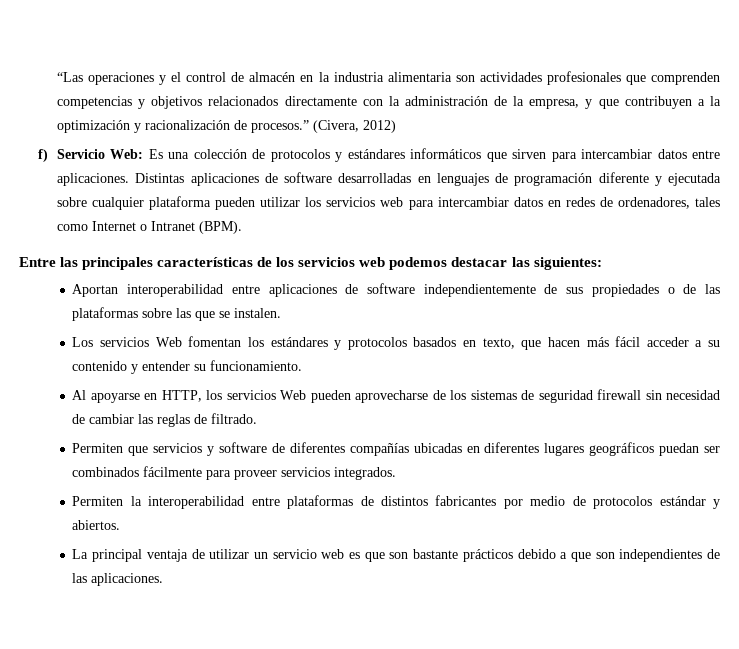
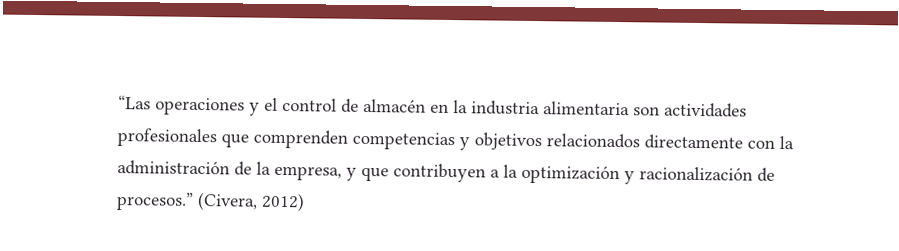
[38,148,720,162] [57,172,721,186] [57,196,721,210] [57,221,243,234] [19,257,602,270] [72,283,720,297] [72,307,282,321] [72,336,720,350] [72,360,303,374] [72,389,720,403] [72,413,258,427] [72,442,720,456] [72,466,397,480] [72,495,720,509] [72,520,121,530] [72,549,721,562] [72,573,164,586] // f) Servicio Web: Es una colección de protocolos y estándares informáticos que sirven para intercambiar datos entre aplicaciones. Distintas aplicaciones de software desarrolladas en lenguajes de programación diferente y ejecutada sobre cualquier plataforma pueden utilizar los servicios web para intercambiar datos en redes de ordenadores, tales como Internet o Intranet (BPM). // Entre las principales características de los servicios web podemos destacar las siguientes: // Aportan interoperabilidad entre aplicaciones de software independientemente de sus propiedades o de las plataformas sobre las que se instalen. // Los servicios Web fomentan los estándares y protocolos basados en texto, que hacen más fácil acceder a su contenido y entender su funcionamiento. // Al apoyarse en HTTP, los servicios Web pueden aprovecharse de los sistemas de seguridad firewall sin necesidad de cambiar las reglas de filtrado. // Permiten que servicios y software de diferentes compañías ubicadas en diferentes lugares geográficos puedan ser combinados fácilmente para proveer servicios integrados. // Permiten la interoperabilidad entre plataformas de distintos fabricantes por medio de protocolos estándar y abiertos. // La principal ventaja de utilizar un servicio web es que son bastante prácticos debido a que son independientes de las aplicaciones. -> (306, 202) none

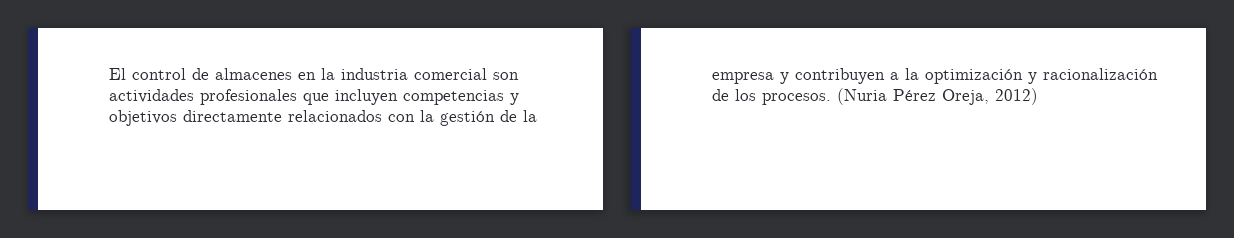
[118,95,279,116] “Las operaciones y el -> [108,68,126,80] El
[363,98,427,113] almacén -> [214,68,292,80] almacenes
[543,101,631,116] alimentaria -> [413,68,487,80] comercial
[253,129,349,149] comprenden -> [334,89,398,105] incluyen
[546,133,744,150] relacionados directamente -> [182,110,382,122] directamente relacionados
[117,160,231,176] administración -> [439,111,495,126] gestión
[274,165,390,182] empresa, y que -> [711,72,789,84] empresa y
[116,191,259,211] procesos.” (Civera, -> [734,88,989,105] los procesos. (Nuria Pérez Oreja,

